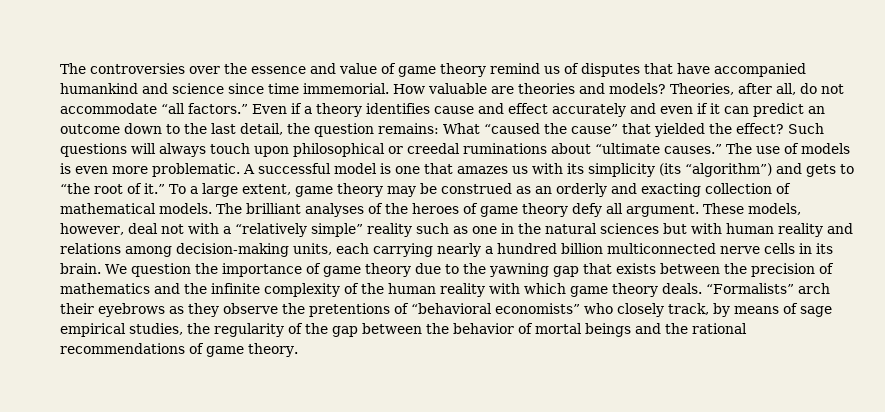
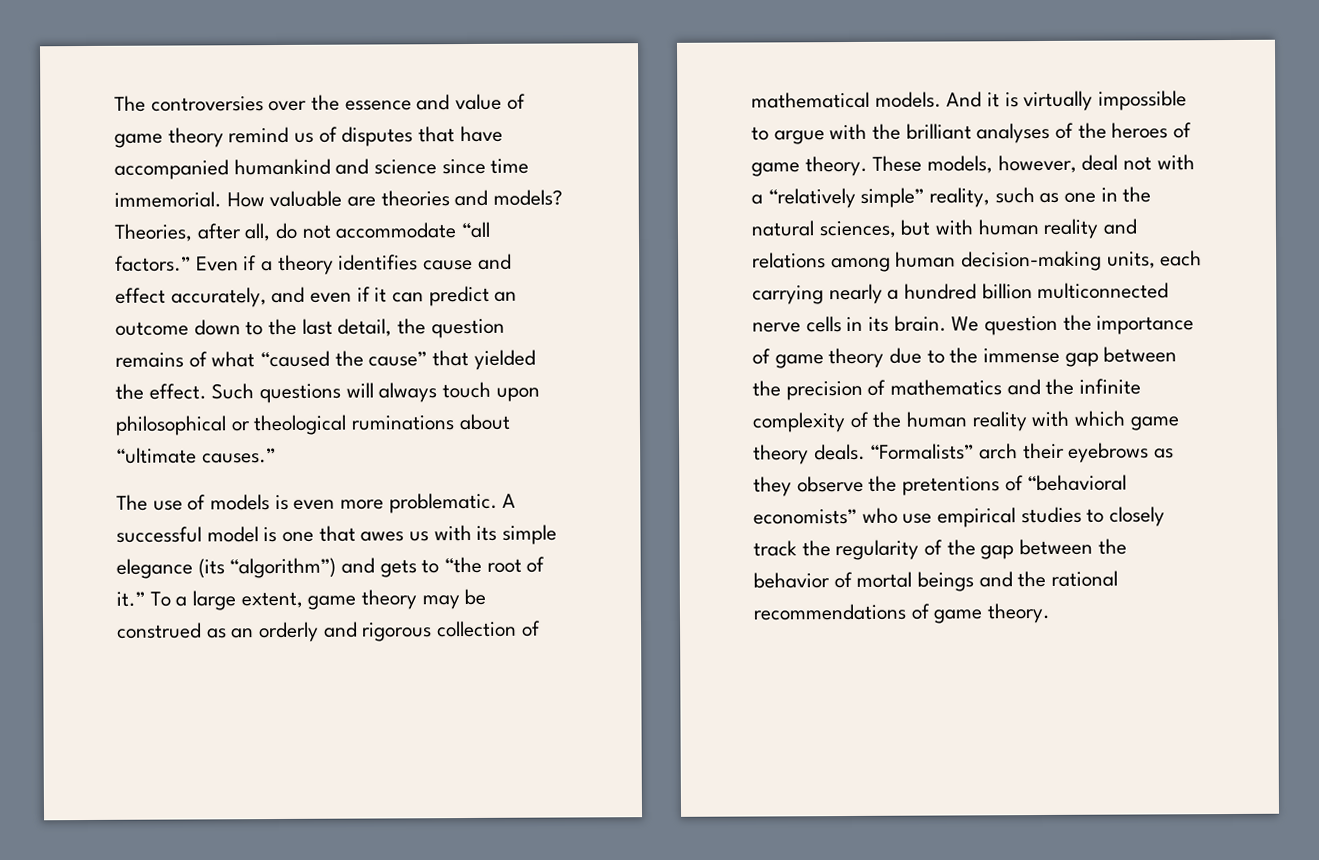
[552,103,626,117] accurately -> [170,287,267,308] accurately,
[378,123,480,134] remains: What -> [115,351,256,368] remains of what
[736,123,784,134] effect? -> [148,383,207,400] effect.
[407,143,460,154] creedal -> [253,414,348,436] theological
(722, 149) none -> (276, 456) //
[457,166,508,174] amazes -> [360,531,405,542] awes
[588,163,655,177] simplicity -> [502,524,558,545] [116,558,193,579] simple elegance
[640,183,701,197] exacting -> [362,622,433,642] rigorous
[216,203,242,214] The -> [946,90,1188,112] [751,123,902,145] And it is virtually impossible to argue with the
[522,203,699,217] theory defy all argument. -> [804,155,868,177] theory.
[366,223,412,237] reality -> [929,187,991,208] reality,
[599,223,659,234] sciences -> [818,220,896,239] sciences,
(172, 251) none -> [895,251,957,268] human
[488,263,656,277] yawning gap that exists -> [983,347,1099,367] immense gap
[617,303,832,317] [60,323,183,337] closely track, by means of sage empirical studies, -> [902,506,1166,528] [753,540,797,557] use empirical studies to closely track

